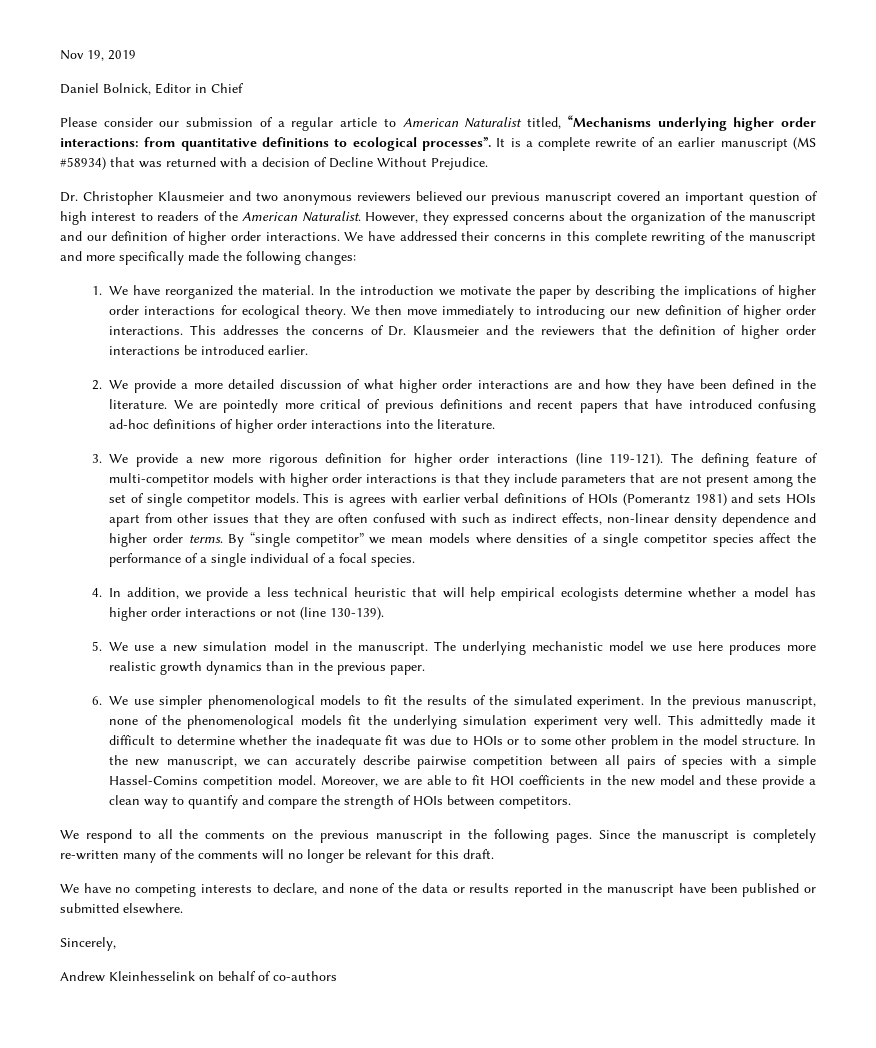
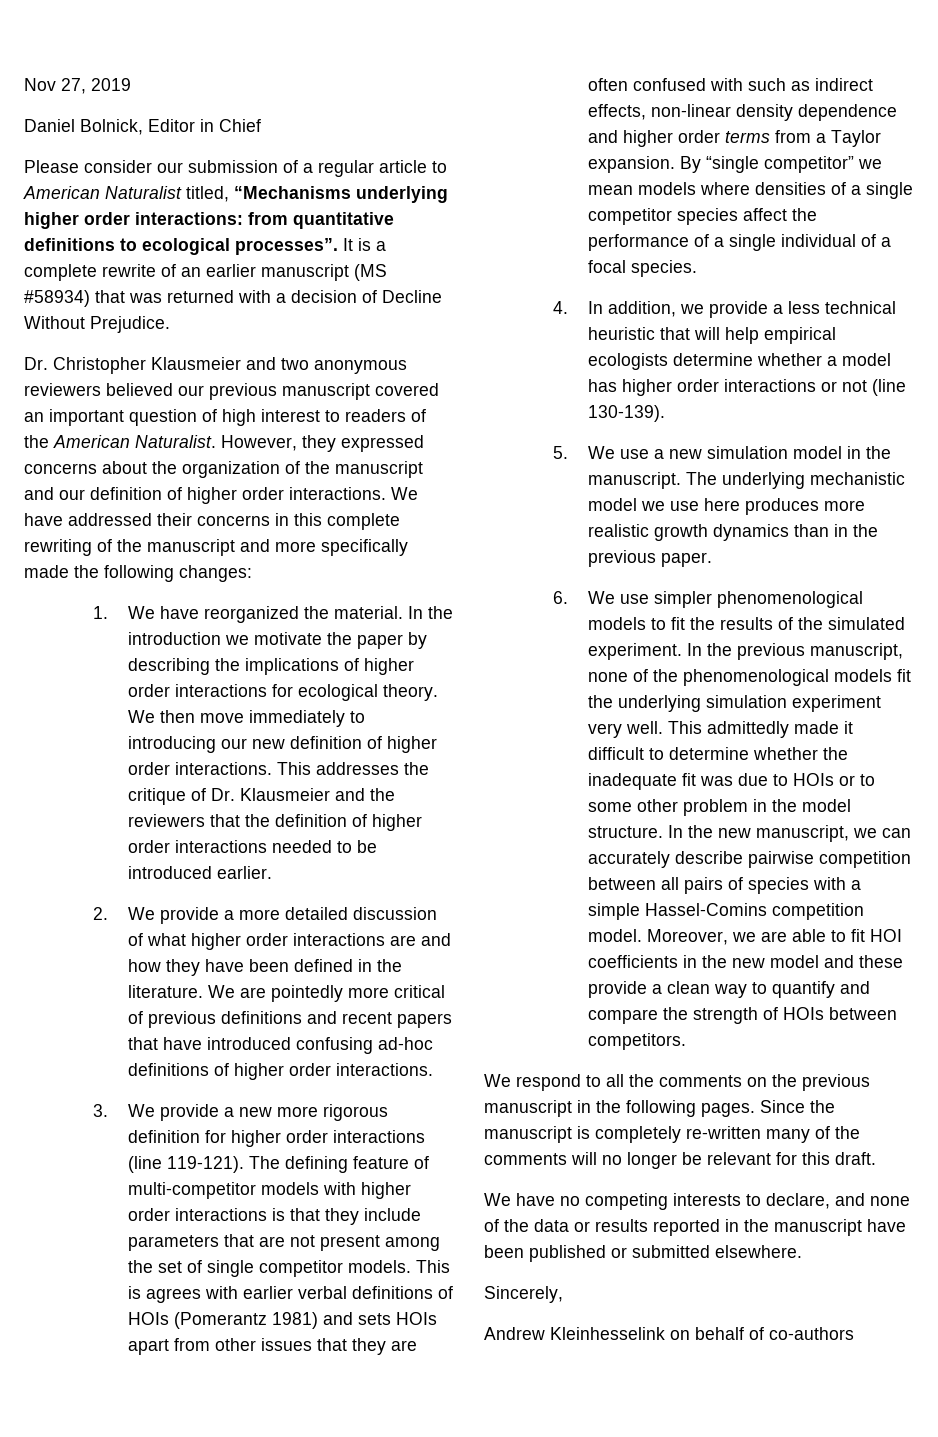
[87,50,104,61] 19, -> [61,78,86,94] 27,
[311,329,364,335] concerns -> [128,788,187,805] critique
(181, 350) none -> [272,840,353,853] needed to
[311,419,496,429] interactions into the literature. -> [336,1063,434,1076] interactions.
[188,535,223,543] terms. -> [725,130,882,147] [588,156,676,173] terms from a Taylor expansion.

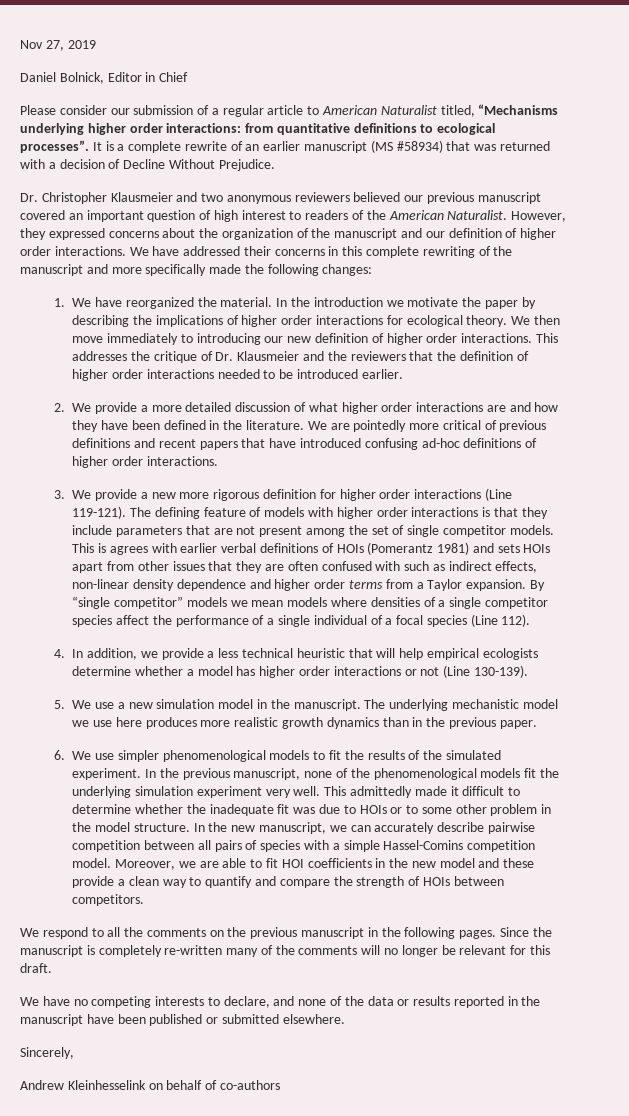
[128,1156,163,1173] (line -> [484,488,512,501] (Line
[128,1182,257,1199] multi-competitor -> (262, 512) none
(855, 164) none -> [186,597,227,607] models
[631,260,698,277] species. -> [426,614,531,627] species (Line 112).
[872,379,907,396] (line -> [443,665,471,678] (Line

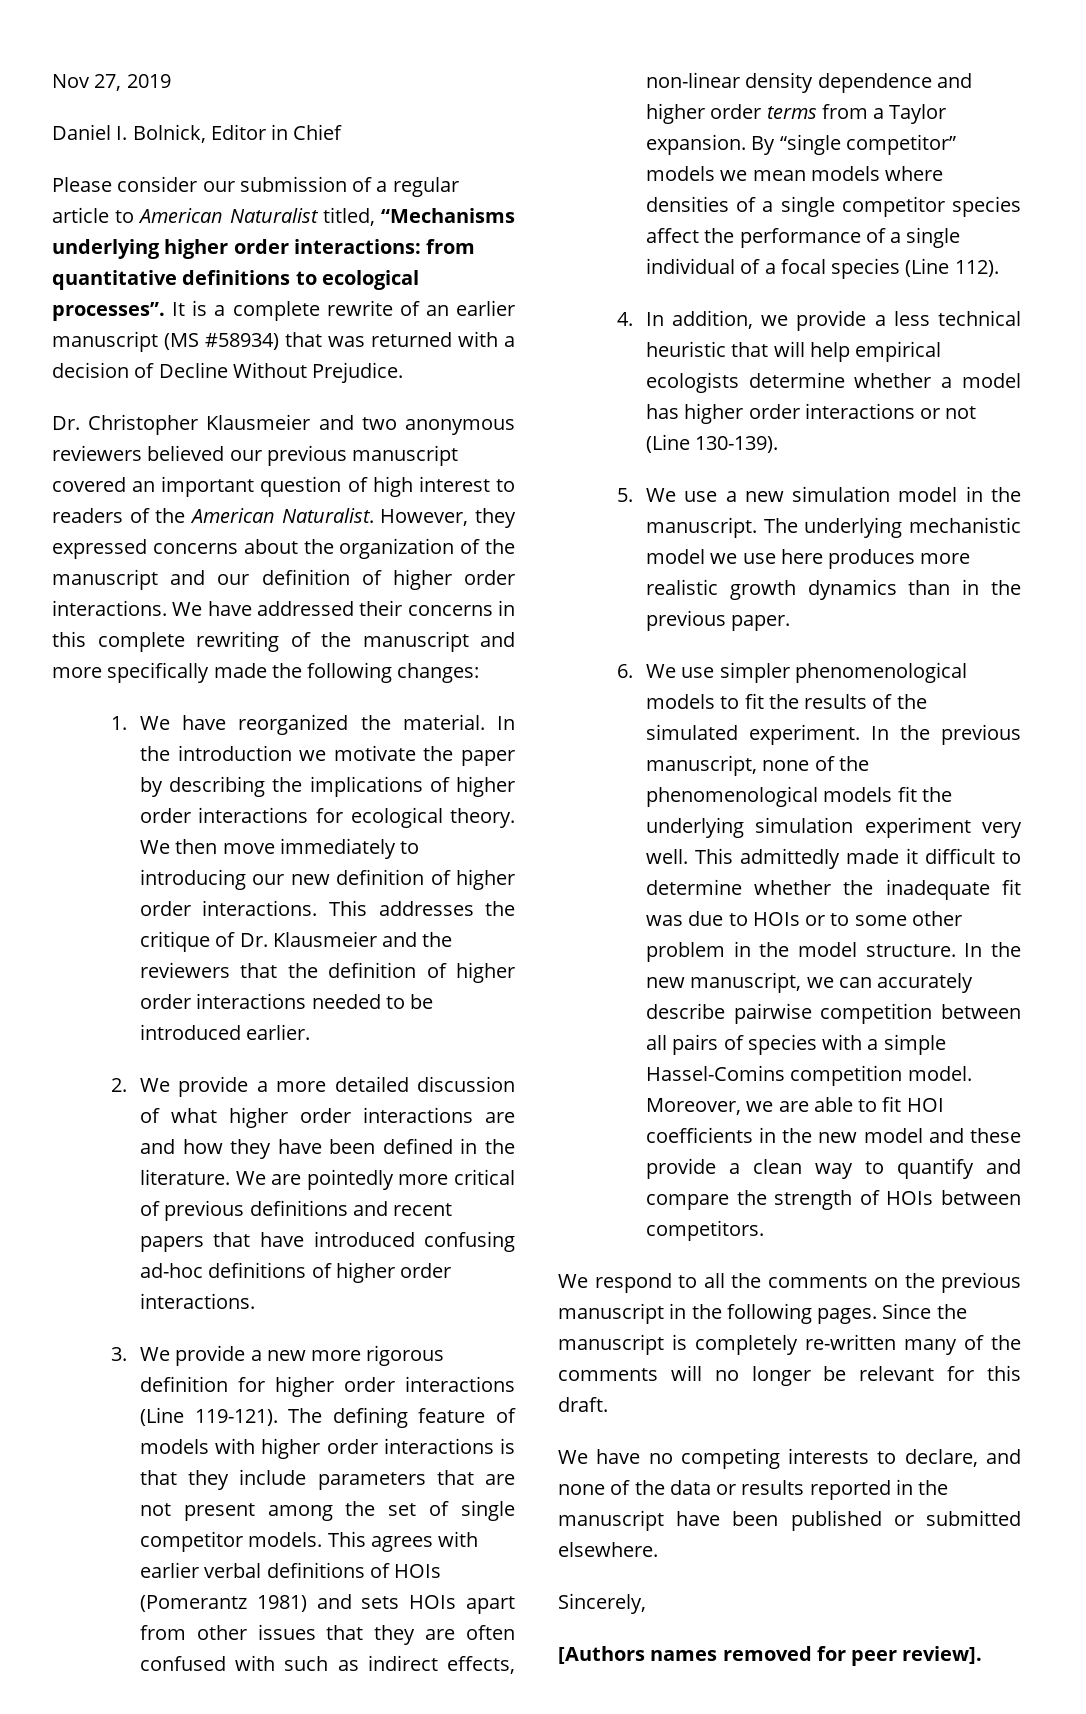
(56, 77) none -> [116,126,128,140] I.
[98,543,107,553] is -> (366, 1539) none
[20,1080,280,1090] Andrew Kleinhesselink on behalf of co-authors -> [558,1646,983,1666] [Authors names removed for peer review].

